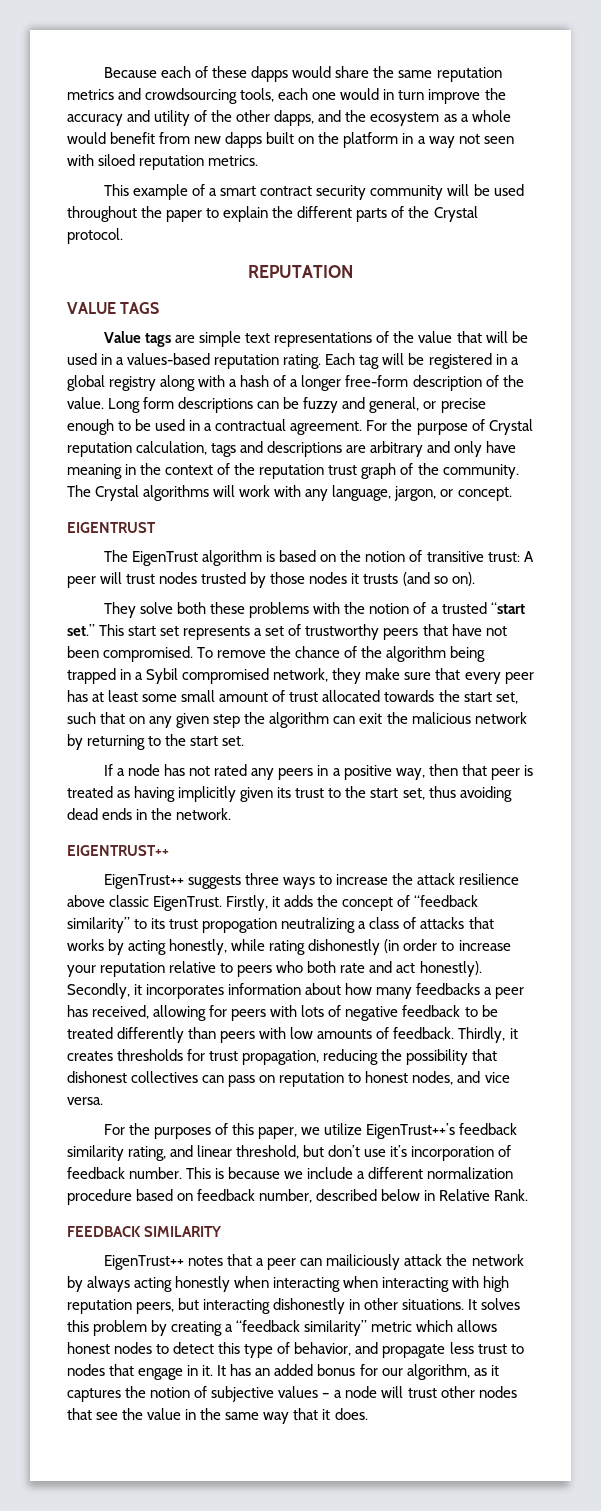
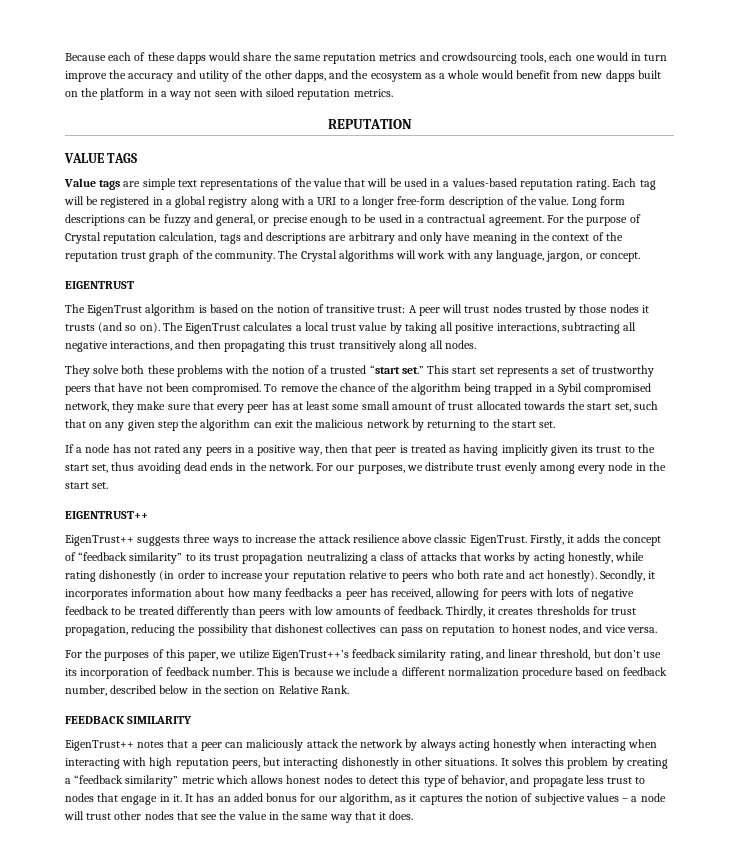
[104,184,524,200] [67,206,478,222] [67,228,123,244] // This example of a smart contract security community will be used throughout the paper to explain the different parts of the Crystal protocol. -> (393, 93) none
[240,375,287,387] hash of -> [317,197,350,205] URI to
(475, 579) none -> [162,322,637,334] [65,340,477,352] The EigenTrust calculates a local trust value by taking all positive interactions, subtracting all negative interactions, and then propagating this trust transitively along all nodes.
(232, 814) none -> [316,462,666,474] [65,482,109,489] For our purposes, we distribute trust evenly among every node in the start set.
[202,918,278,933] propogation -> [242,553,304,564] propagation
[390,1145,408,1157] it’s -> [65,668,77,676] its
(436, 1195) none -> [204,685,276,694] the section on
[326,1254,401,1270] mailiciously -> [246,739,304,751] maliciously

